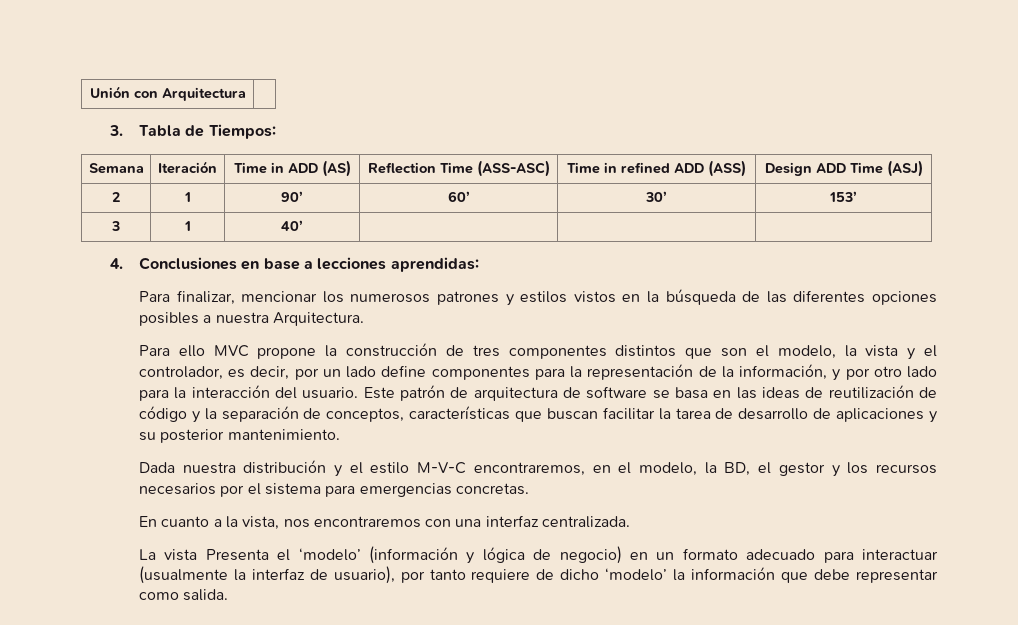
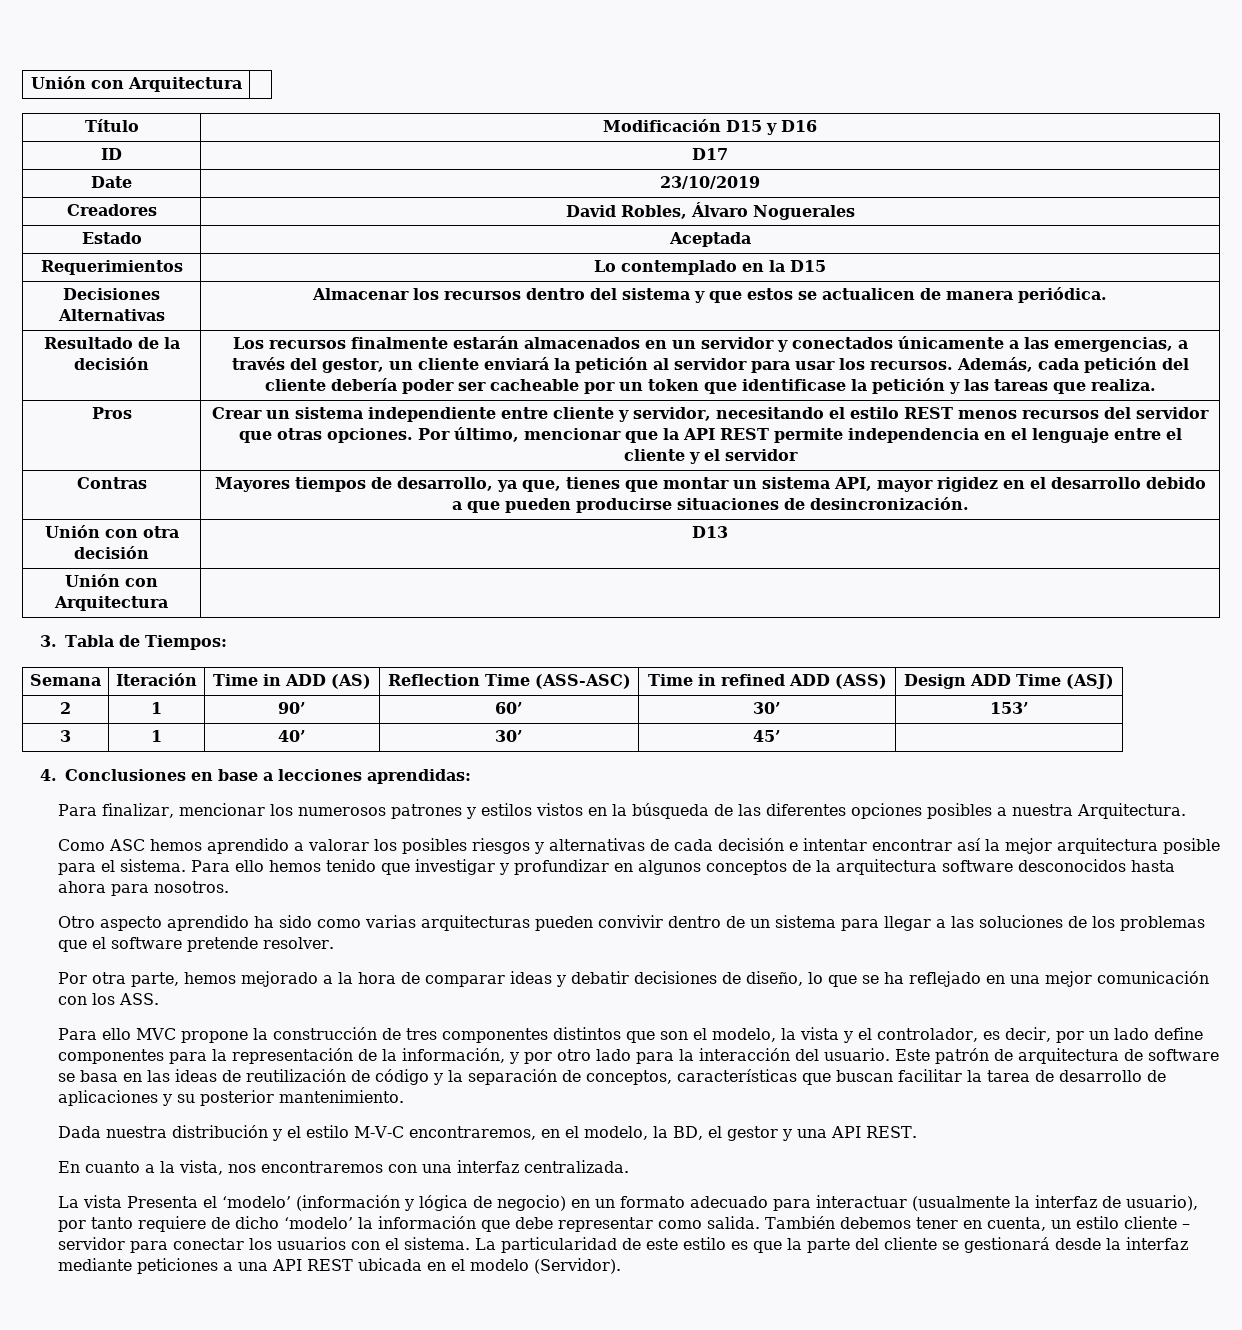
[89,86,246,101] Unión con Arquitectura | -> [30,76,242,92] [84,119,139,132] [602,119,817,135] [101,148,122,160] [691,148,728,160] [91,176,132,188] [659,176,760,189] [66,204,157,216] [565,202,855,220] [81,232,142,244] [668,232,751,247] [40,260,183,275] [593,260,826,275] [63,288,160,300] [57,309,165,321] [312,287,1107,303] [43,337,180,349] [74,357,149,370] [232,336,1188,352] [231,357,1189,373] [264,378,1156,394] [91,407,132,419] [212,407,1209,422] [238,427,1182,443] [623,449,798,464] [76,477,147,489] [214,477,1206,492] [451,497,969,513] [44,525,179,538] [74,546,149,559] [691,526,728,538] [65,574,158,587] [54,596,168,611] Unión con Arquitectura | // Título | Modificación D15 y D16 // ID | D17 // Date | 23/10/2019 // Creadores | David Robles, Álvaro Noguerales // Estado | Aceptada // Requerimientos | Lo contemplado en la D15 // Decisiones Alternativas | Almacenar los recursos dentro del sistema y que estos se actualicen de manera periódica. // Resultado de la decisión | Los recursos finalmente estarán almacenados en un servidor y conectados únicamente a las emergencias, a través del gestor, un cliente enviará la petición al servidor para usar los recursos. Además, cada petición del cliente debería poder ser cacheable por un token que identificase la petición y las tareas que realiza. // Pros | Crear un sistema independiente entre cliente y servidor, necesitando el estilo REST menos recursos del servidor que otras opciones. Por último, mencionar que la API REST permite independencia en el lenguaje entre el cliente y el servidor // Contras | Mayores tiempos de desarrollo, ya que, tienes que montar un sistema API, mayor rigidez en el desarrollo debido a que pueden producirse situaciones de desincronización. // Unión con otra decisión | D13 // Unión con Arquitectura |
(303, 225) | -> [495,730,523,742] [753,730,781,742] 30’ | 45’
(364, 319) none -> [57,838,1220,854] [57,859,1175,875] [57,881,229,896] [57,915,1205,931] [57,937,334,952] [57,971,1209,987] [57,993,159,1005] // Como ASC hemos aprendido a valorar los posibles riesgos y alternativas de cada decisión e intentar encontrar así la mejor arquitectura posible para el sistema. Para ello hemos tenido que investigar y profundizar en algunos conceptos de la arquitectura software desconocidos hasta ahora para nosotros. // Otro aspecto aprendido ha sido como varias arquitecturas pueden convivir dentro de un sistema para llegar a las soluciones de los problemas que el software pretende resolver. // Por otra parte, hemos mejorado a la hora de comparar ideas y debatir decisiones de diseño, lo que se ha reflejado en una mejor comunicación con los ASS.
[847,462,937,474] [138,483,529,497] los recursos necesarios por el sistema para emergencias concretas. -> [796,1126,917,1138] una API REST.
(229, 595) none -> [764,1216,1190,1231] [57,1237,1188,1253] [57,1258,621,1274] También debemos tener en cuenta, un estilo cliente – servidor para conectar los usuarios con el sistema. La particularidad de este estilo es que la parte del cliente se gestionará desde la interfaz mediante peticiones a una API REST ubicada en el modelo (Servidor).

